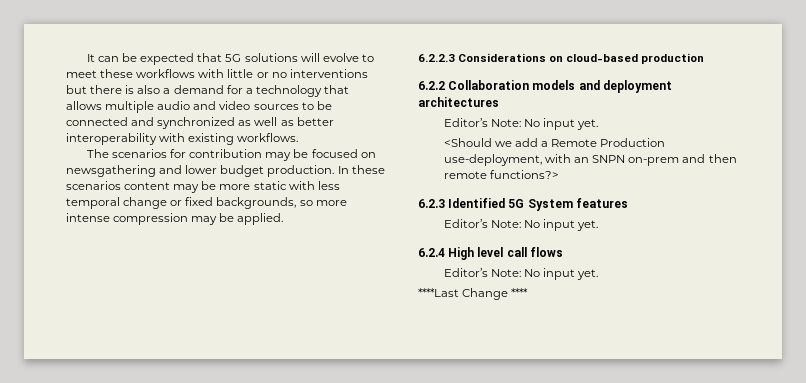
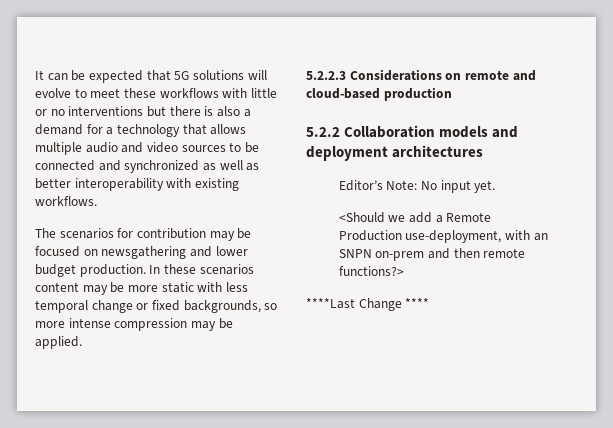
[418,54,455,62] 6.2.2.3 -> [306,71,346,80] 5.2.2.3
(564, 59) none -> [464,70,536,81] remote and
[418,81,445,90] 6.2.2 -> [306,127,340,137] 5.2.2
[418,198,628,211] [443,219,599,231] [418,247,563,260] [443,268,599,280] // 6.2.3 Identified 5G System features // Editor’s Note: No input yet. // 6.2.4 High level call flows // Editor’s Note: No input yet. -> (404, 271) none

